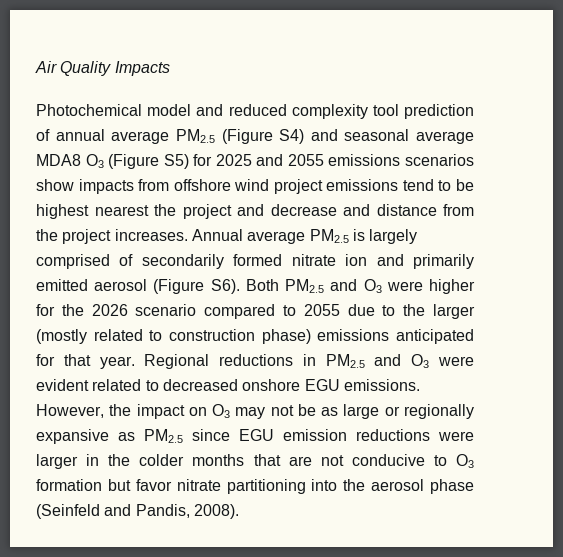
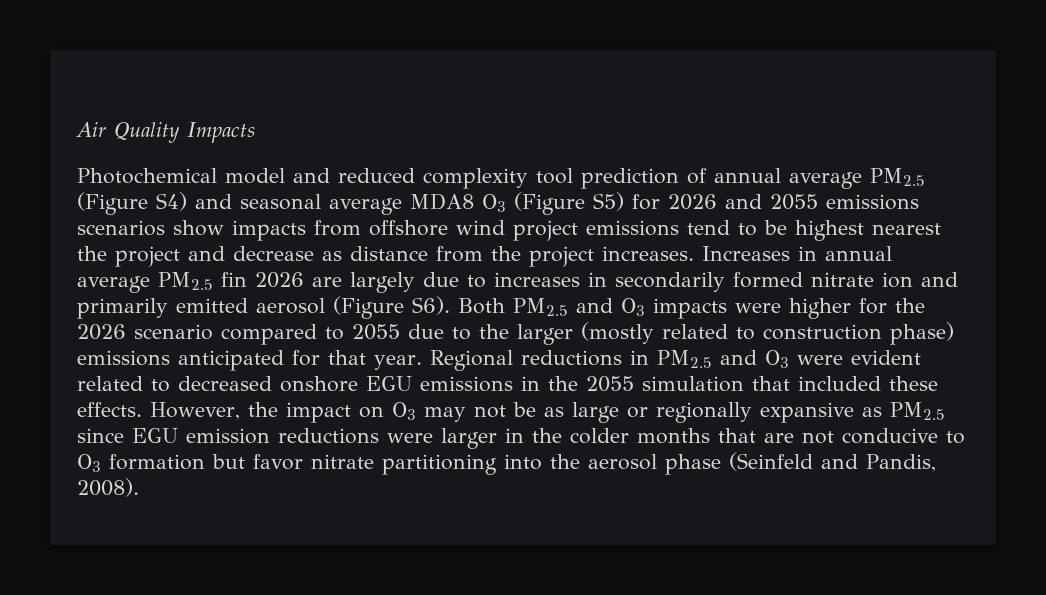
[215,154,252,166] 2025 -> [668,194,717,210] 2026
[343,204,370,216] and -> [322,251,342,261] as
[191,229,418,244] [36,254,134,269] Annual average PM2.5 is largely comprised of -> [702,246,892,261] [77,272,607,293] Increases in annual average PM2.5 fin 2026 are largely due to increases in
(382, 286) none -> [653,298,727,319] impacts
[343,379,420,391] emissions. -> [420,376,938,392] [77,402,142,417] emissions in the 2055 simulation that included these effects.

